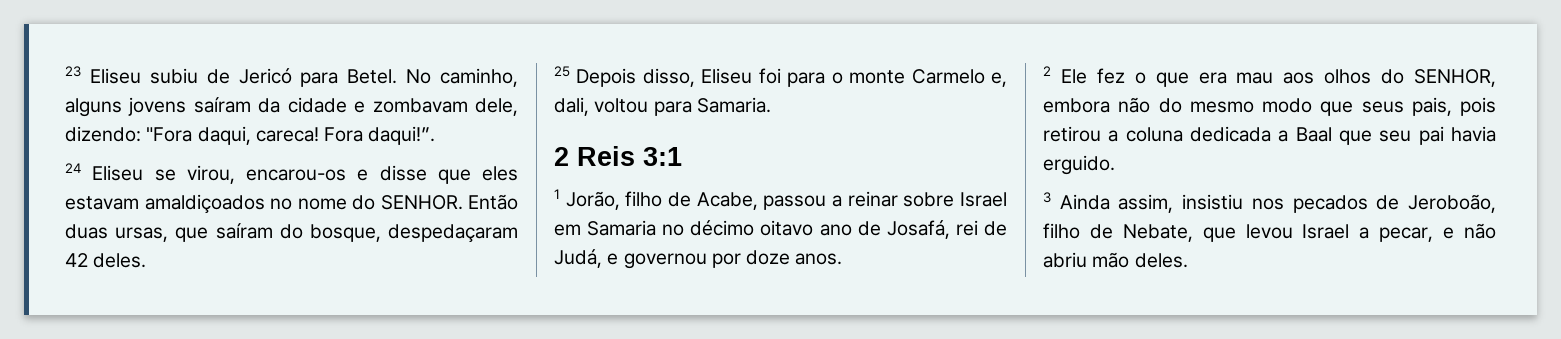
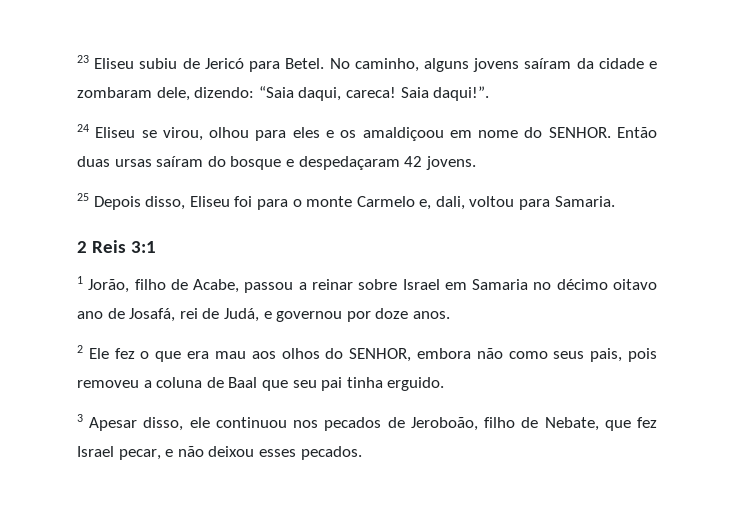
[372,98,468,113] zombavam -> [77,87,152,98] zombaram
[146,127,193,142] "Fora -> [258,86,294,98] “Saia
[324,127,364,142] Fora -> [400,87,429,98] Saia
[246,165,518,184] [65,194,292,214] encarou-os e disse que eles estavam amaldiçoados no -> [209,127,472,141] olhou para eles e os amaldiçoou em
[115,223,381,242] ursas, que saíram do bosque, -> [114,156,294,170] ursas saíram do bosque e
[93,253,147,268] deles. -> [425,156,476,170] jovens.
[1158,98,1354,116] do mesmo modo que -> [508,351,548,359] como
[1043,126,1101,142] retirou -> [77,380,139,388] removeu
[1190,126,1289,142] dedicada a -> [206,377,224,388] de
[1451,126,1496,142] havia -> [346,377,383,388] tinha
[1059,194,1244,213] Ainda assim, insistiu -> [89,417,287,431] Apesar disso, ele continuou
[1245,223,1496,242] [1043,252,1188,268] levou Israel a pecar, e não abriu mão deles. -> [636,417,657,428] [77,446,362,460] fez Israel pecar, e não deixou esses pecados.

